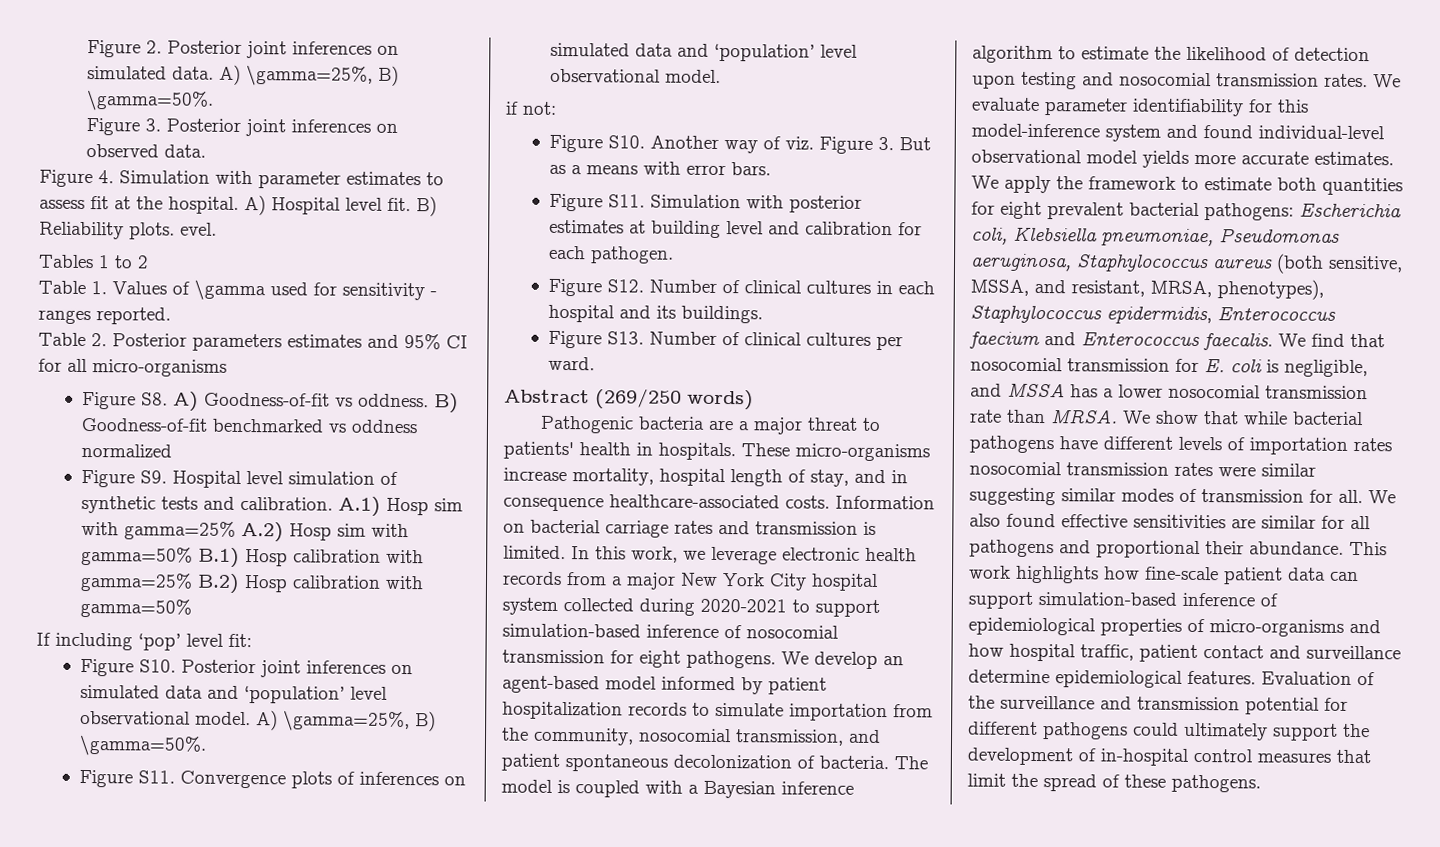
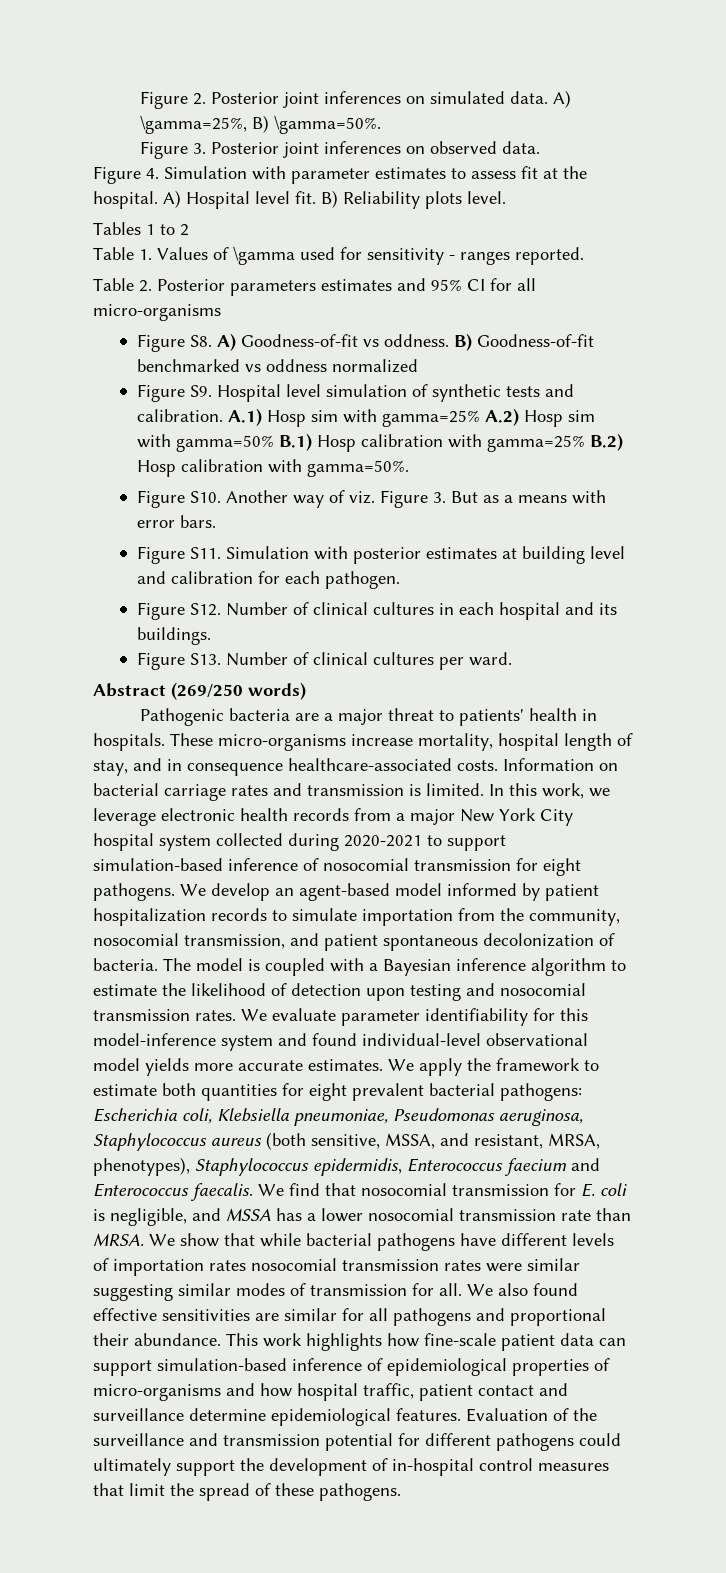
[129,222,217,240] plots. evel. -> [425,191,506,209] plots level.
[80,598,193,618] [36,632,252,651] [80,658,414,678] [80,684,389,704] [80,710,437,732] [79,734,208,756] [79,769,467,789] [550,42,859,62] [550,68,722,84] [505,101,557,115] gamma=50% // If including ‘pop’ level fit: // Figure S10. Posterior joint inferences on simulated data and ‘population’ level observational model. A) \gamma=25%, B) \gamma=50%. // Figure S11. Convergence plots of inferences on simulated data and ‘population’ level observational model. // if not: -> [306,460,409,477] gamma=50%.

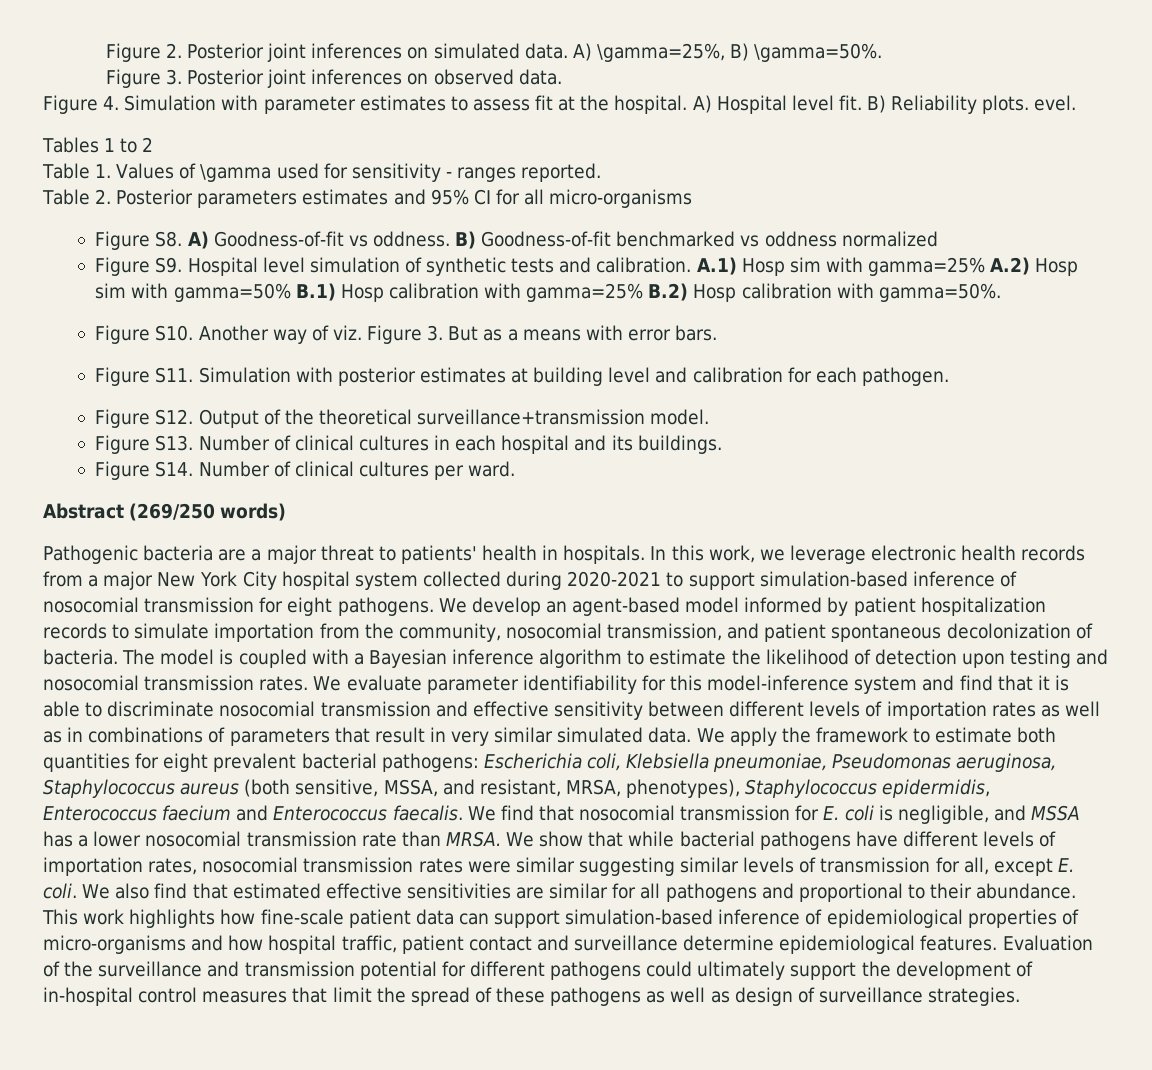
[425,191,506,209] plots level. -> [982,95,1077,114] plots. evel.
(221, 609) none -> [198,409,710,428] [95,435,194,454] Output of the theoretical surveillance+transmission model. // Figure S13.
[189,653,221,665] S13. -> [155,461,194,477] S14.
[170,733,633,751] [93,758,618,776] [93,783,484,801] These micro-organisms increase mortality, hospital length of stay, and in consequence healthcare-associated costs. Information on bacterial carriage rates and transmission is limited. -> (646, 554) none
[312,1033,588,1046] [93,1058,383,1076] found individual-level observational model yields more accurate estimates. -> [959,675,1069,691] [43,701,1100,720] [43,727,692,746] find that it is able to discriminate nosocomial transmission and effective sensitivity between different levels of importation rates as well as in combinations of parameters that result in very similar simulated data.
[209,1260,246,1271] rates -> [148,858,198,875] rates,
[236,1283,285,1296] modes -> [743,857,795,873] levels
[439,1283,578,1296] all. We also found -> [963,857,1074,876] [43,883,321,899] all, except E. coli. We also find that estimated
(606, 1317) none -> [907,884,925,899] to
[319,1483,401,1501] pathogens. -> [550,987,1021,1006] pathogens as well as design of surveillance strategies.

